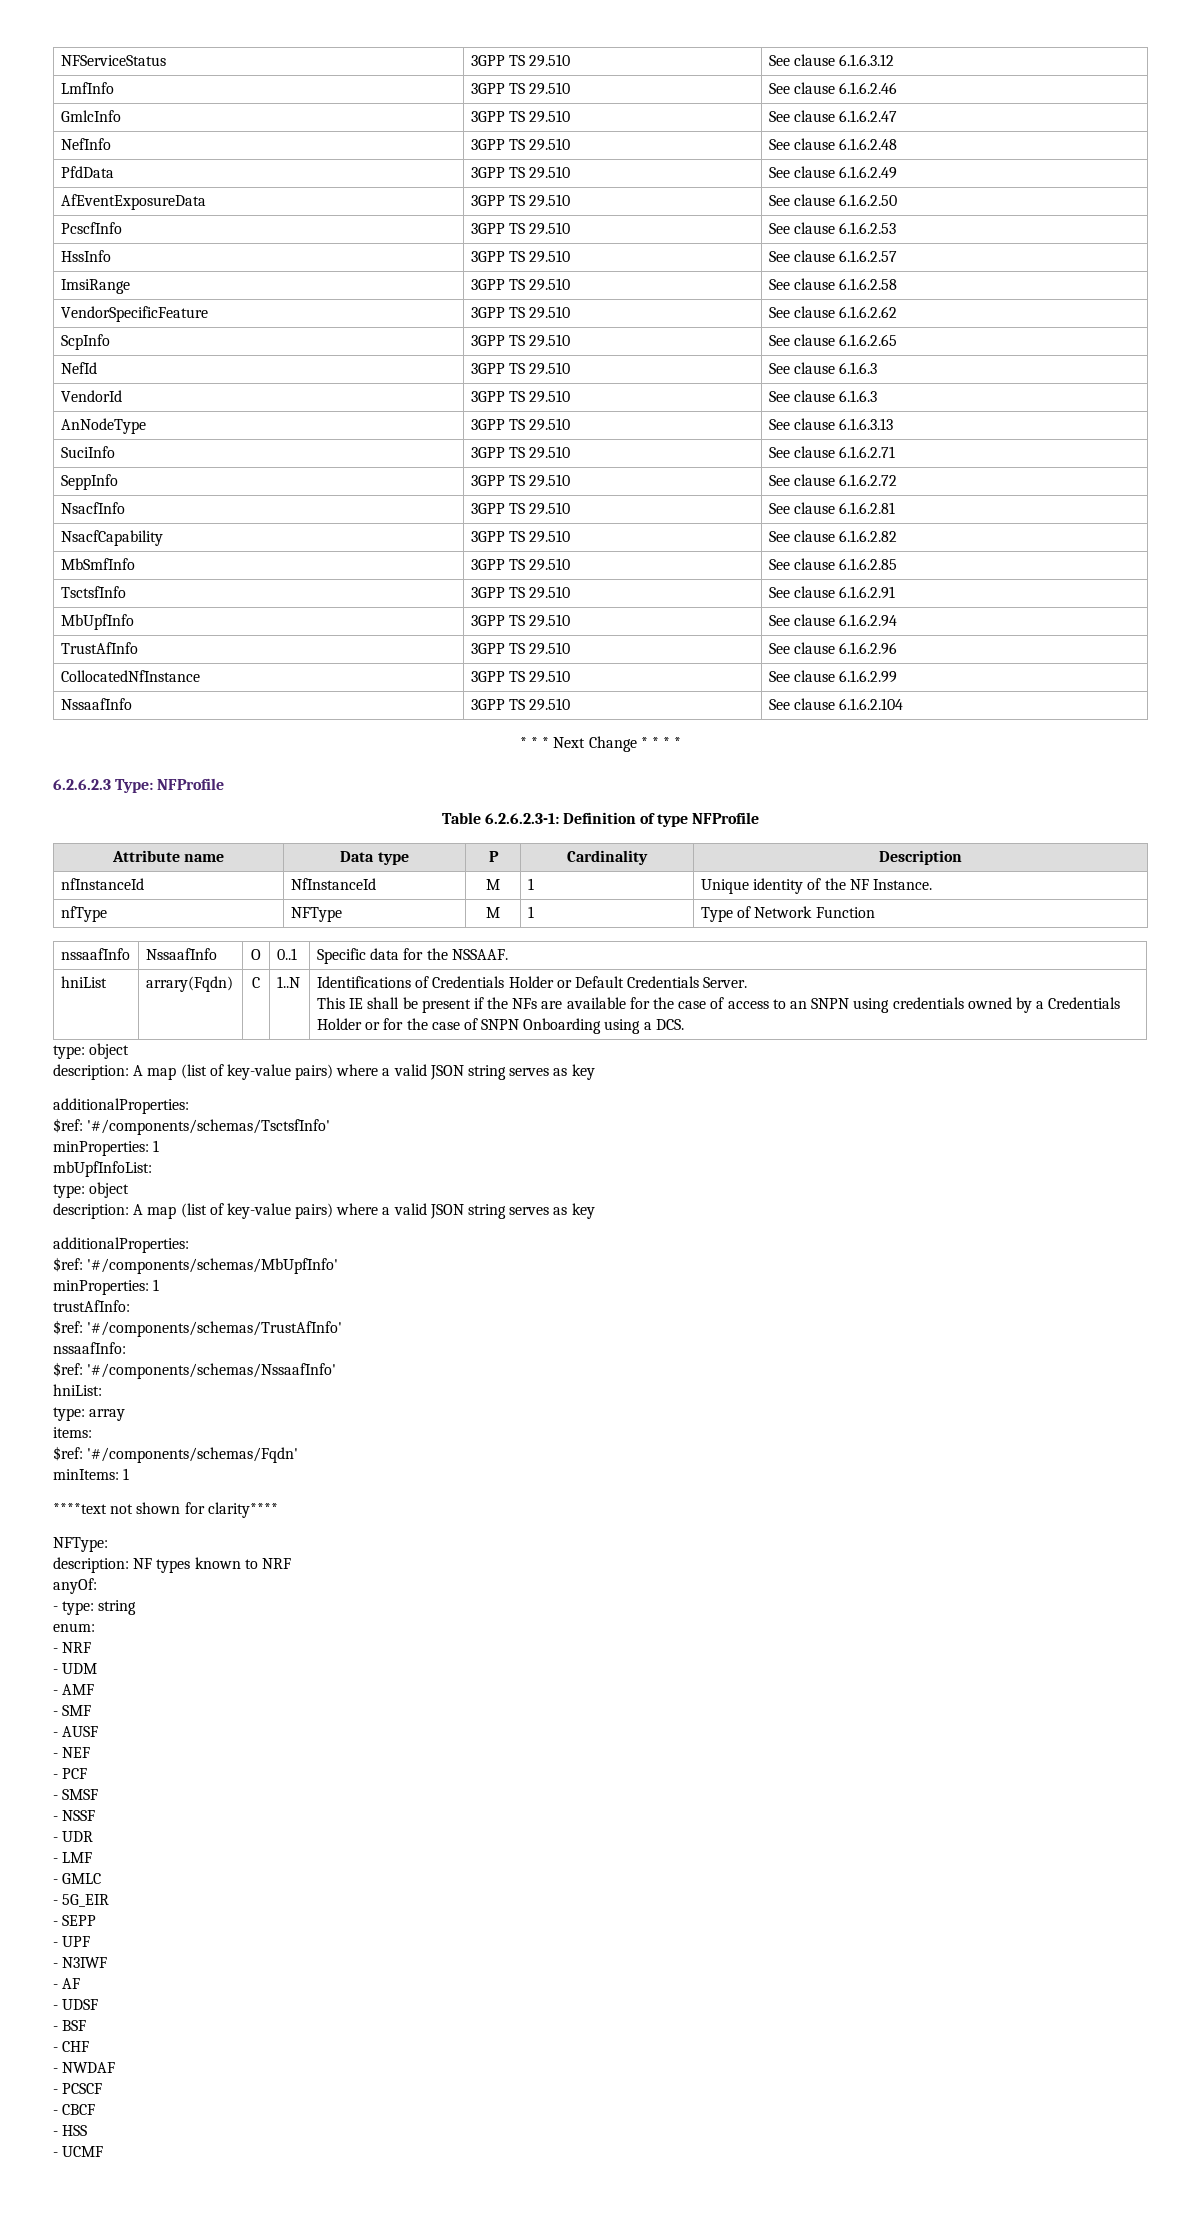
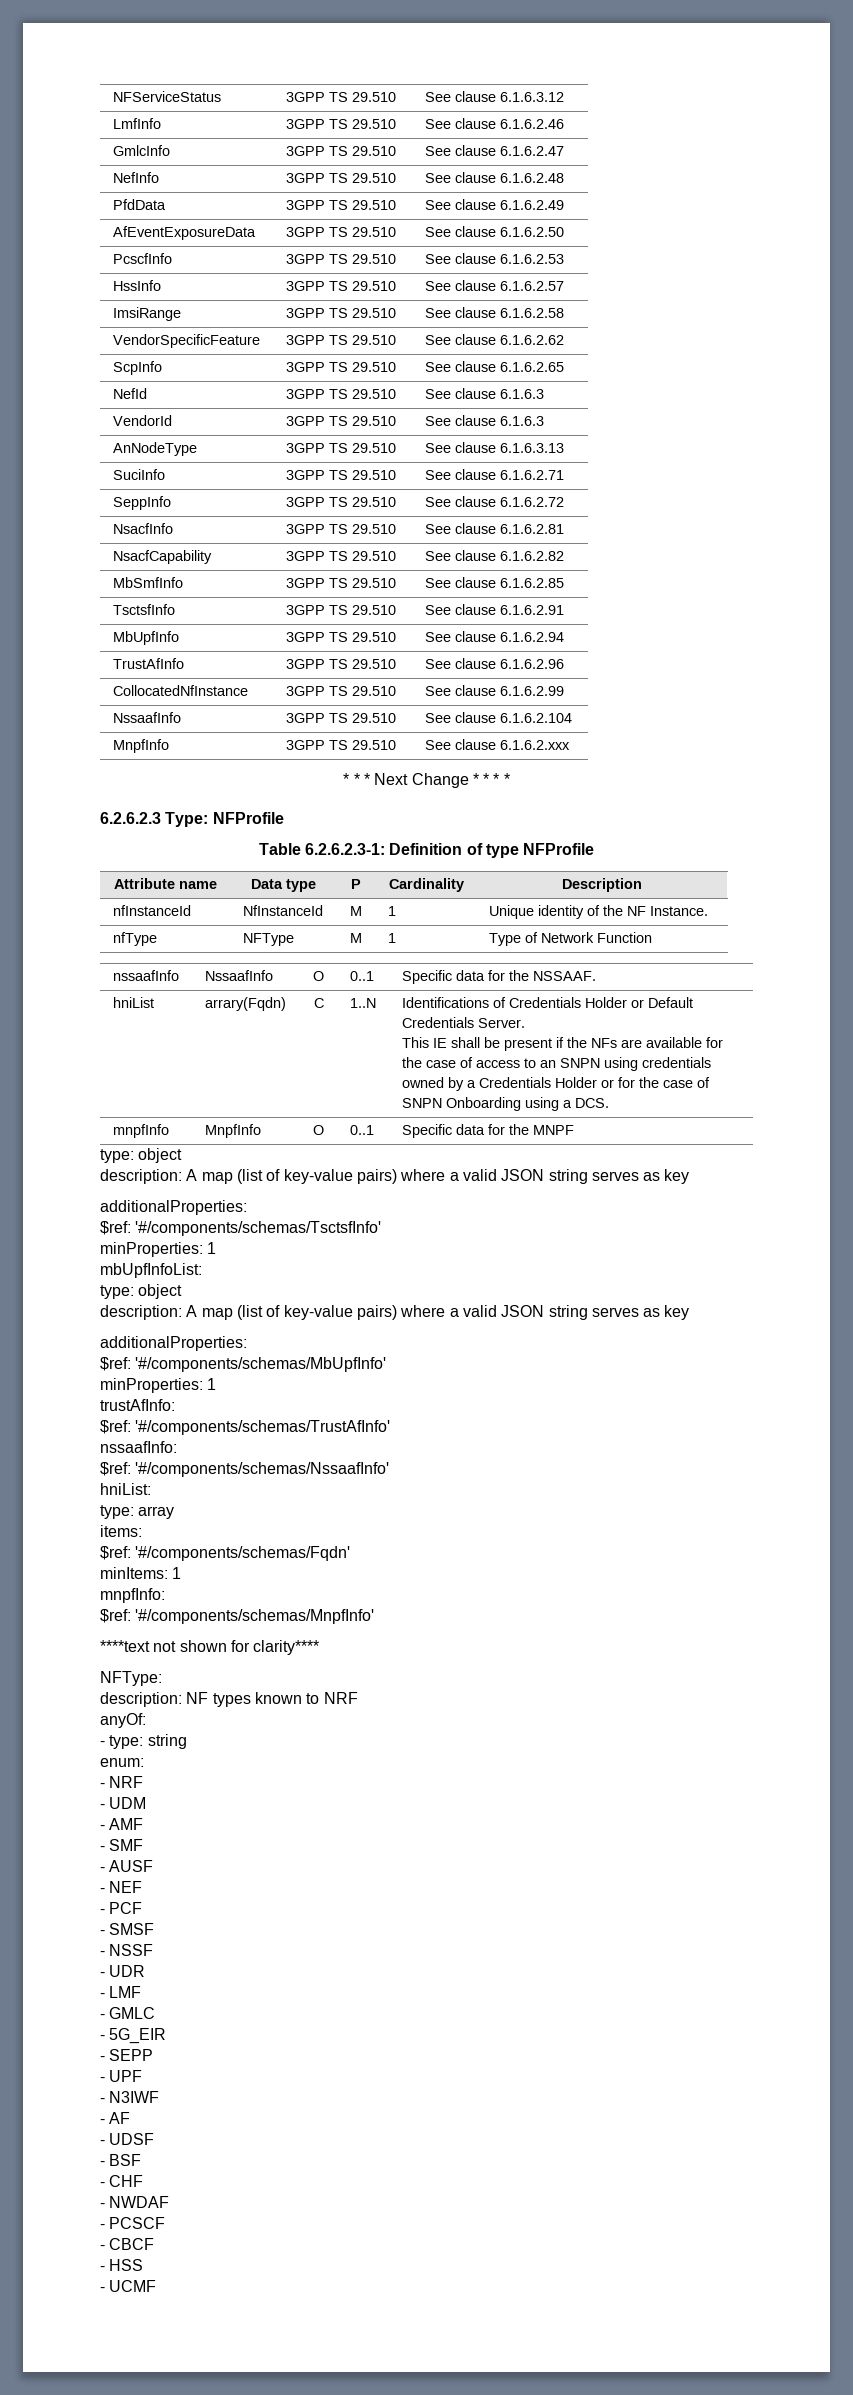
(904, 704) none -> [112,739,169,753] [285,740,396,750] [424,739,570,750] // MnpfInfo | 3GPP TS 29.510 | See clause 6.1.6.2.xxx
(684, 1024) none -> [112,1124,169,1138] [204,1124,261,1138] [313,1125,324,1135] [349,1125,374,1135] [401,1124,574,1138] // mnpfInfo | MnpfInfo | O | 0..1 | Specific data for the MNPF
(130, 1474) none -> [100,1588,165,1603] [100,1609,375,1624] // mnpfInfo: // $ref: '#/components/schemas/MnpfInfo'

